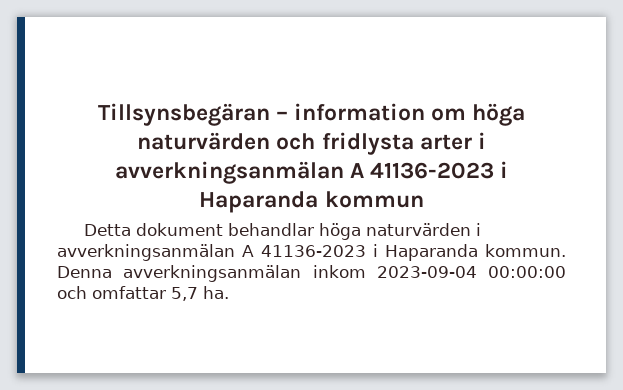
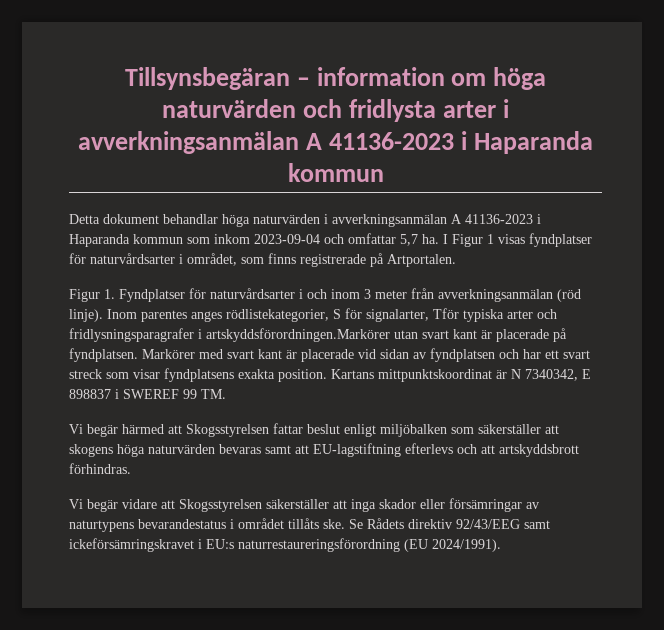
[485,244,566,257] [57,265,302,282] kommun. Denna avverkningsanmälan -> [133,234,210,244] kommun som
[488,266,566,278] 00:00:00 -> (320, 239) none
(229, 292) none -> [443,233,592,247] [69,253,456,267] [69,288,581,302] [69,308,557,322] [69,328,567,342] [69,348,590,362] [69,368,591,382] [69,389,226,399] [69,423,559,437] [69,443,579,457] [69,463,131,474] [69,498,539,512] [69,518,550,532] [69,538,501,552] I Figur 1 visas fyndplatser för naturvårdsarter i området, som finns registrerade på Artportalen. // Figur 1. Fyndplatser för naturvårdsarter i och inom 3 meter från avverkningsanmälan (röd linje). Inom parentes anges rödlistekategorier, S för signalarter, Tför typiska arter och fridlysningsparagrafer i artskyddsförordningen.Markörer utan svart kant är placerade på fyndplatsen. Markörer med svart kant är placerade vid sidan av fyndplatsen och har ett svart streck som visar fyndplatsens exakta position. Kartans mittpunktskoordinat är N 7340342, E 898837 i SWEREF 99 TM. // Vi begär härmed att Skogsstyrelsen fattar beslut enligt miljöbalken som säkerställer att skogens höga naturvärden bevaras samt att EU-lagstiftning efterlevs och att artskyddsbrott förhindras. // Vi begär vidare att Skogsstyrelsen säkerställer att inga skador eller försämringar av naturtypens bevarandestatus i området tillåts ske. Se Rådets direktiv 92/43/EEG samt ickeförsämringskravet i EU:s naturrestaureringsförordning (EU 2024/1991).

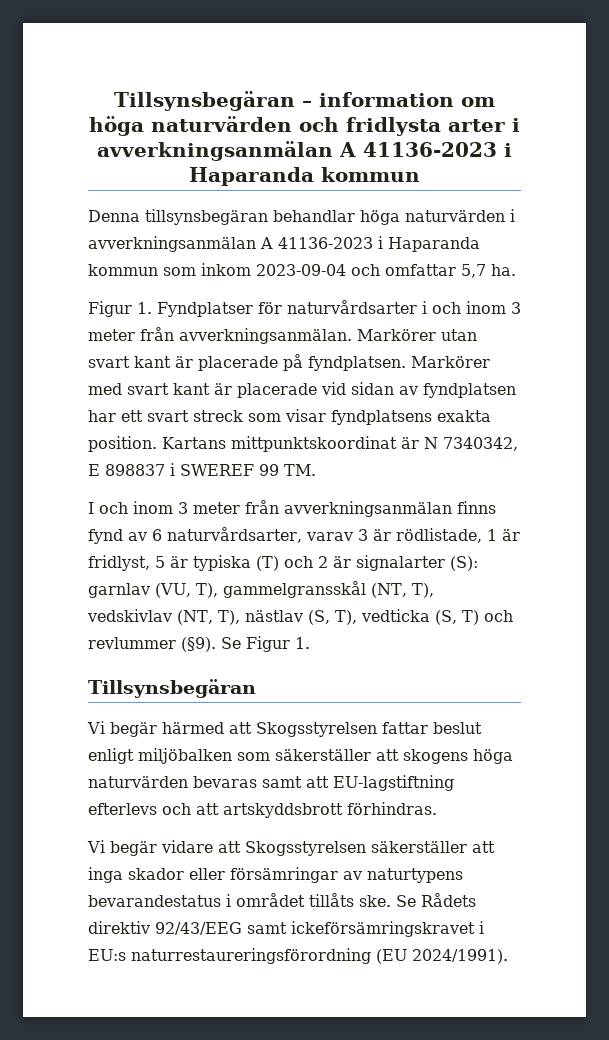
[69,214,159,224] Detta dokument -> [88,209,268,225] Denna tillsynsbegäran
[443,233,592,247] [69,253,456,267] I Figur 1 visas fyndplatser för naturvårdsarter i området, som finns registrerade på Artportalen. -> (516, 270) none
[438,289,581,302] [69,308,557,322] [69,328,390,342] avverkningsanmälan (röd linje). Inom parentes anges rödlistekategorier, S för signalarter, Tför typiska arter och fridlysningsparagrafer i artskyddsförordningen.Markörer -> [179,328,436,344] avverkningsanmälan. Markörer
[499,349,519,359] och -> (516, 390) none
(226, 394) none -> [88,500,496,517] [88,527,520,544] [88,555,478,571] [88,581,434,598] [87,609,513,625] [88,636,310,652] [88,679,256,698] // I och inom 3 meter från avverkningsanmälan finns fynd av 6 naturvårdsarter, varav 3 är rödlistade, 1 är fridlyst, 5 är typiska (T) och 2 är signalarter (S): garnlav (VU, T), gammelgransskål (NT, T), vedskivlav (NT, T), nästlav (S, T), vedticka (S, T) och revlummer (§9). Se Figur 1. // Tillsynsbegäran

